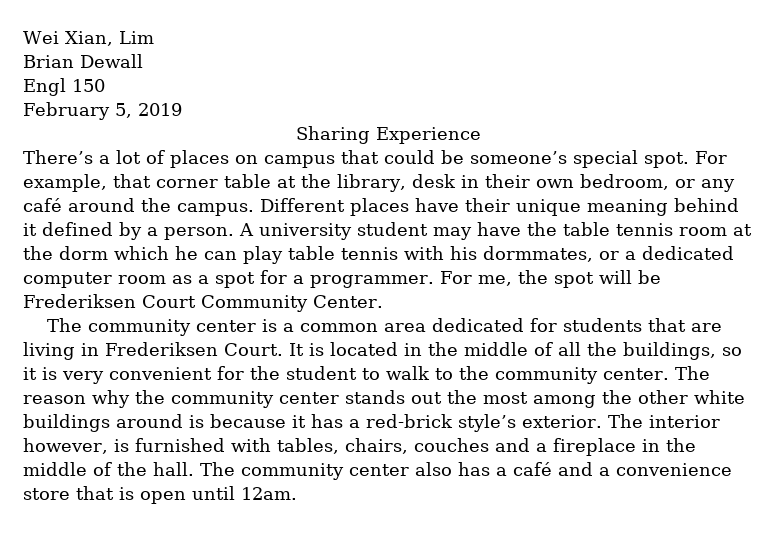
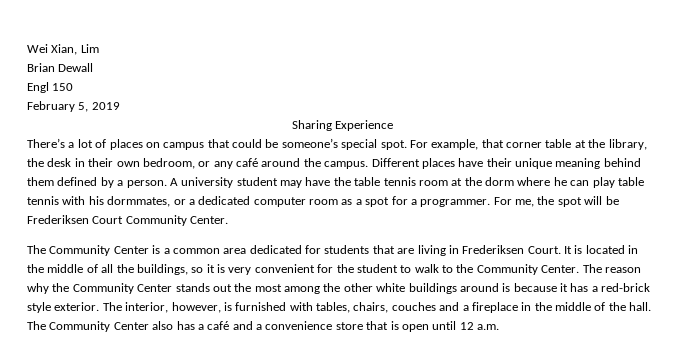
(406, 183) none -> [27,158,44,167] the
[23,223,37,236] it -> [27,177,54,186] them
[114,246,169,260] which -> [517,177,551,186] where
[88,319,257,336] community center -> [49,245,149,256] Community Center
[495,367,669,384] community center. -> [476,264,580,275] Community Center.
[171,391,339,408] community center -> [72,283,173,294] Community Center
[458,414,516,432] style’s -> [27,302,51,313] style
[648,415,720,428] interior -> [125,302,169,313] interior,
[241,463,409,480] community center -> [49,321,149,332] Community Center
[241,487,297,500] 12am. -> [459,322,499,330] 12 a.m.

